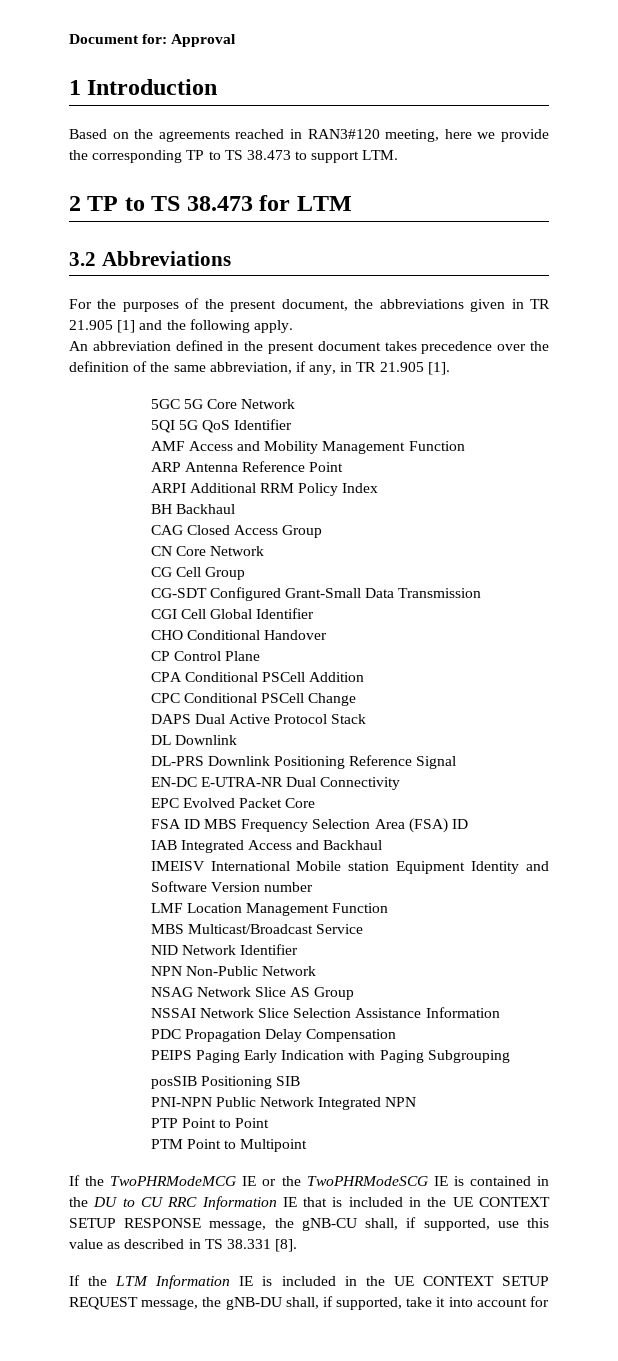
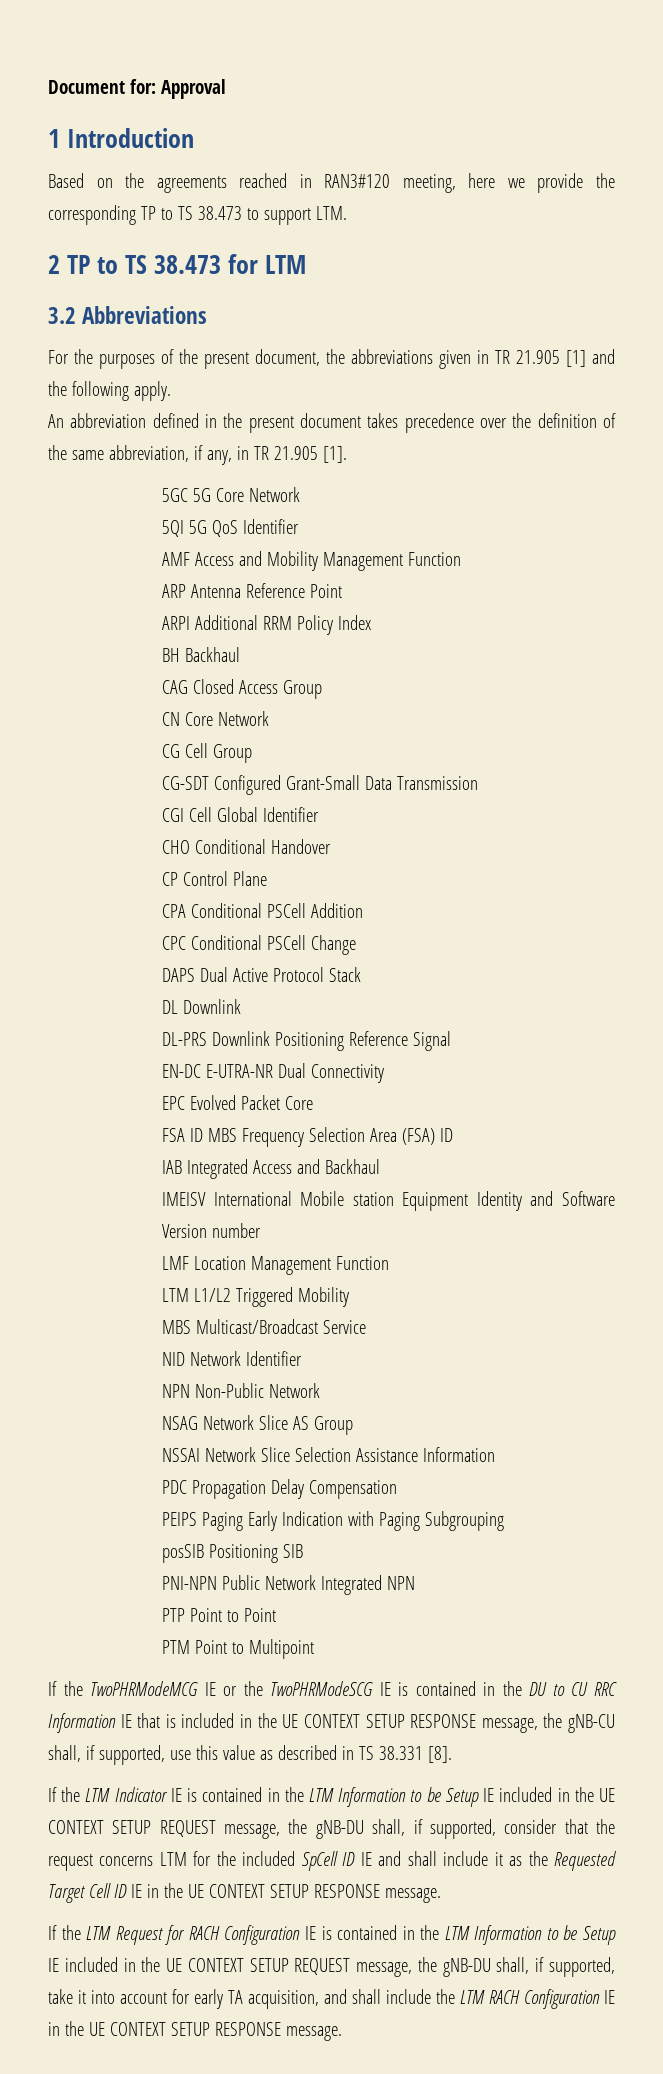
(389, 908) none -> [162,1287,350,1307] // LTM L1/L2 Triggered Mobility
[155,1275,273,1289] Information IE is -> [114,1787,615,1807] [48,1819,616,1839] [48,1851,617,1871] [48,1883,441,1903] [48,1925,616,1945] [48,1958,59,1972] Indicator IE is contained in the LTM Information to be Setup IE included in the UE CONTEXT SETUP REQUEST message, the gNB-DU shall, if supported, consider that the request concerns LTM for the included SpCell ID IE and shall include it as the Requested Target Cell ID IE in the UE CONTEXT SETUP RESPONSE message. // If the LTM Request for RACH Configuration IE is contained in the LTM Information to be Setup IE
(550, 1301) none -> [194,1989,615,2009] [48,2021,342,2041] early TA acquisition, and shall include the LTM RACH Configuration IE in the UE CONTEXT SETUP RESPONSE message.

